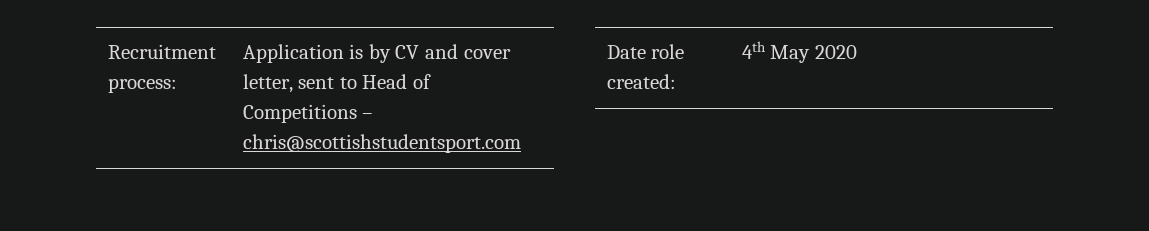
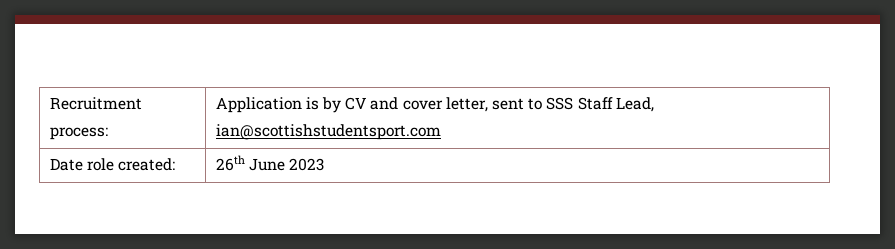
[362,74,431,89] [242,104,374,123] [242,134,521,153] Head of Competitions – chris@scottishstudentsport.com -> [546,97,654,112] [215,124,441,140] SSS Staff Lead, ian@scottishstudentsport.com
[741,41,857,63] 4th May 2020 -> [215,155,325,171] 26th June 2023

